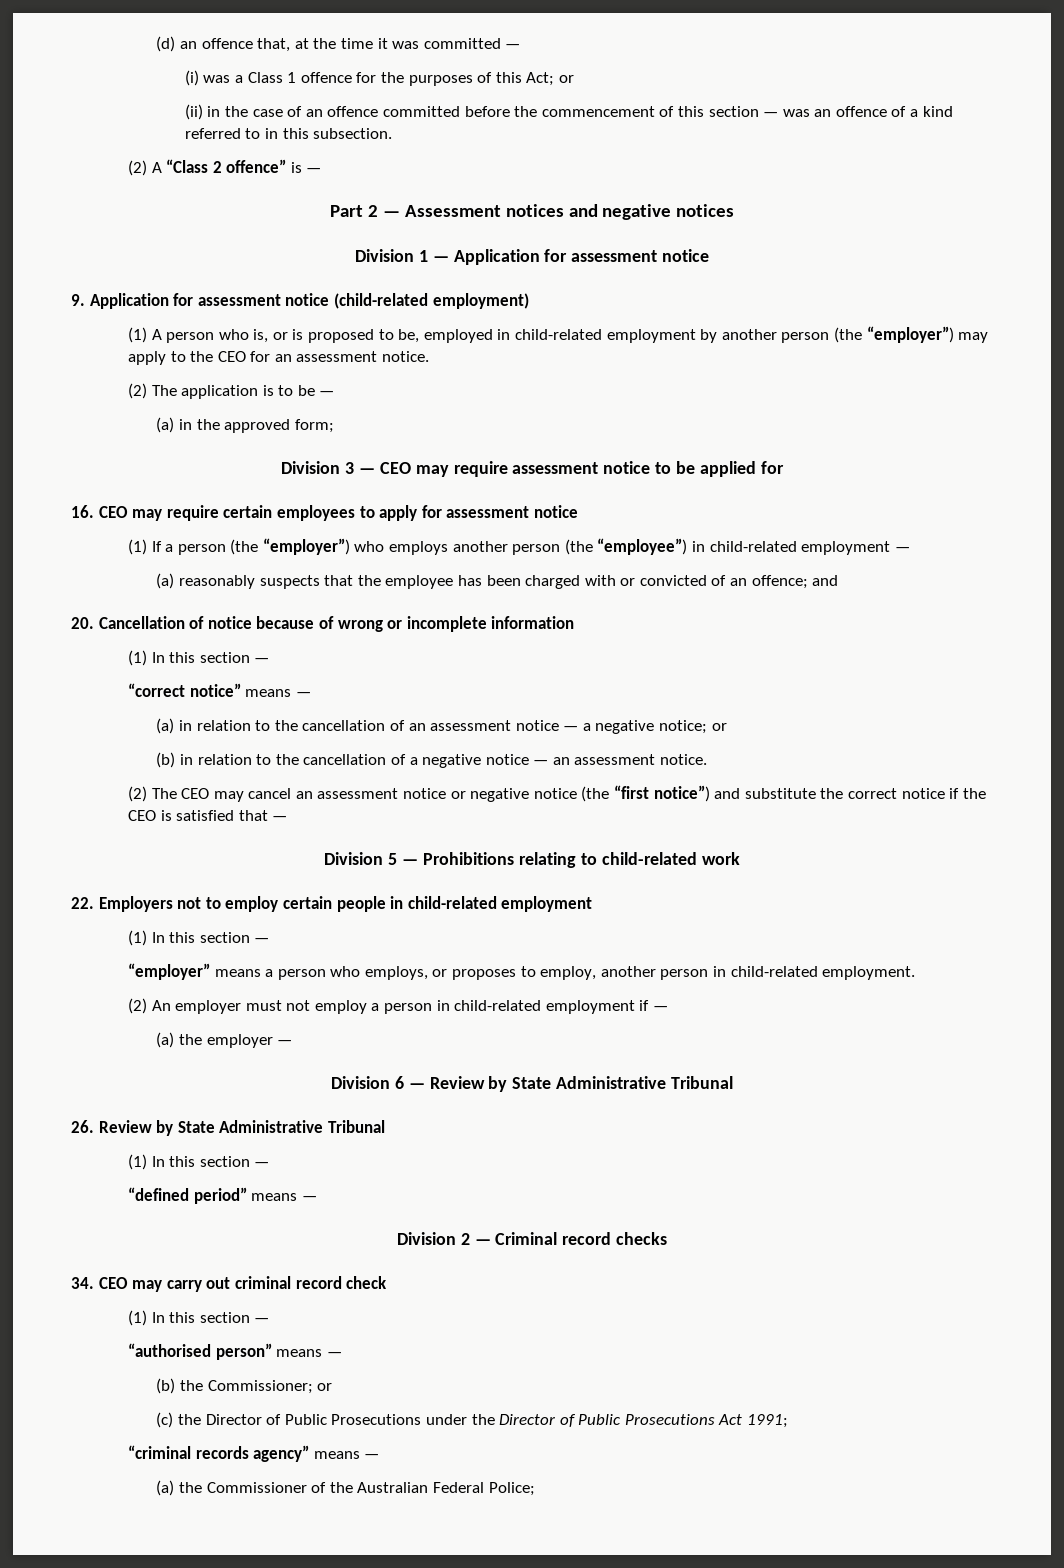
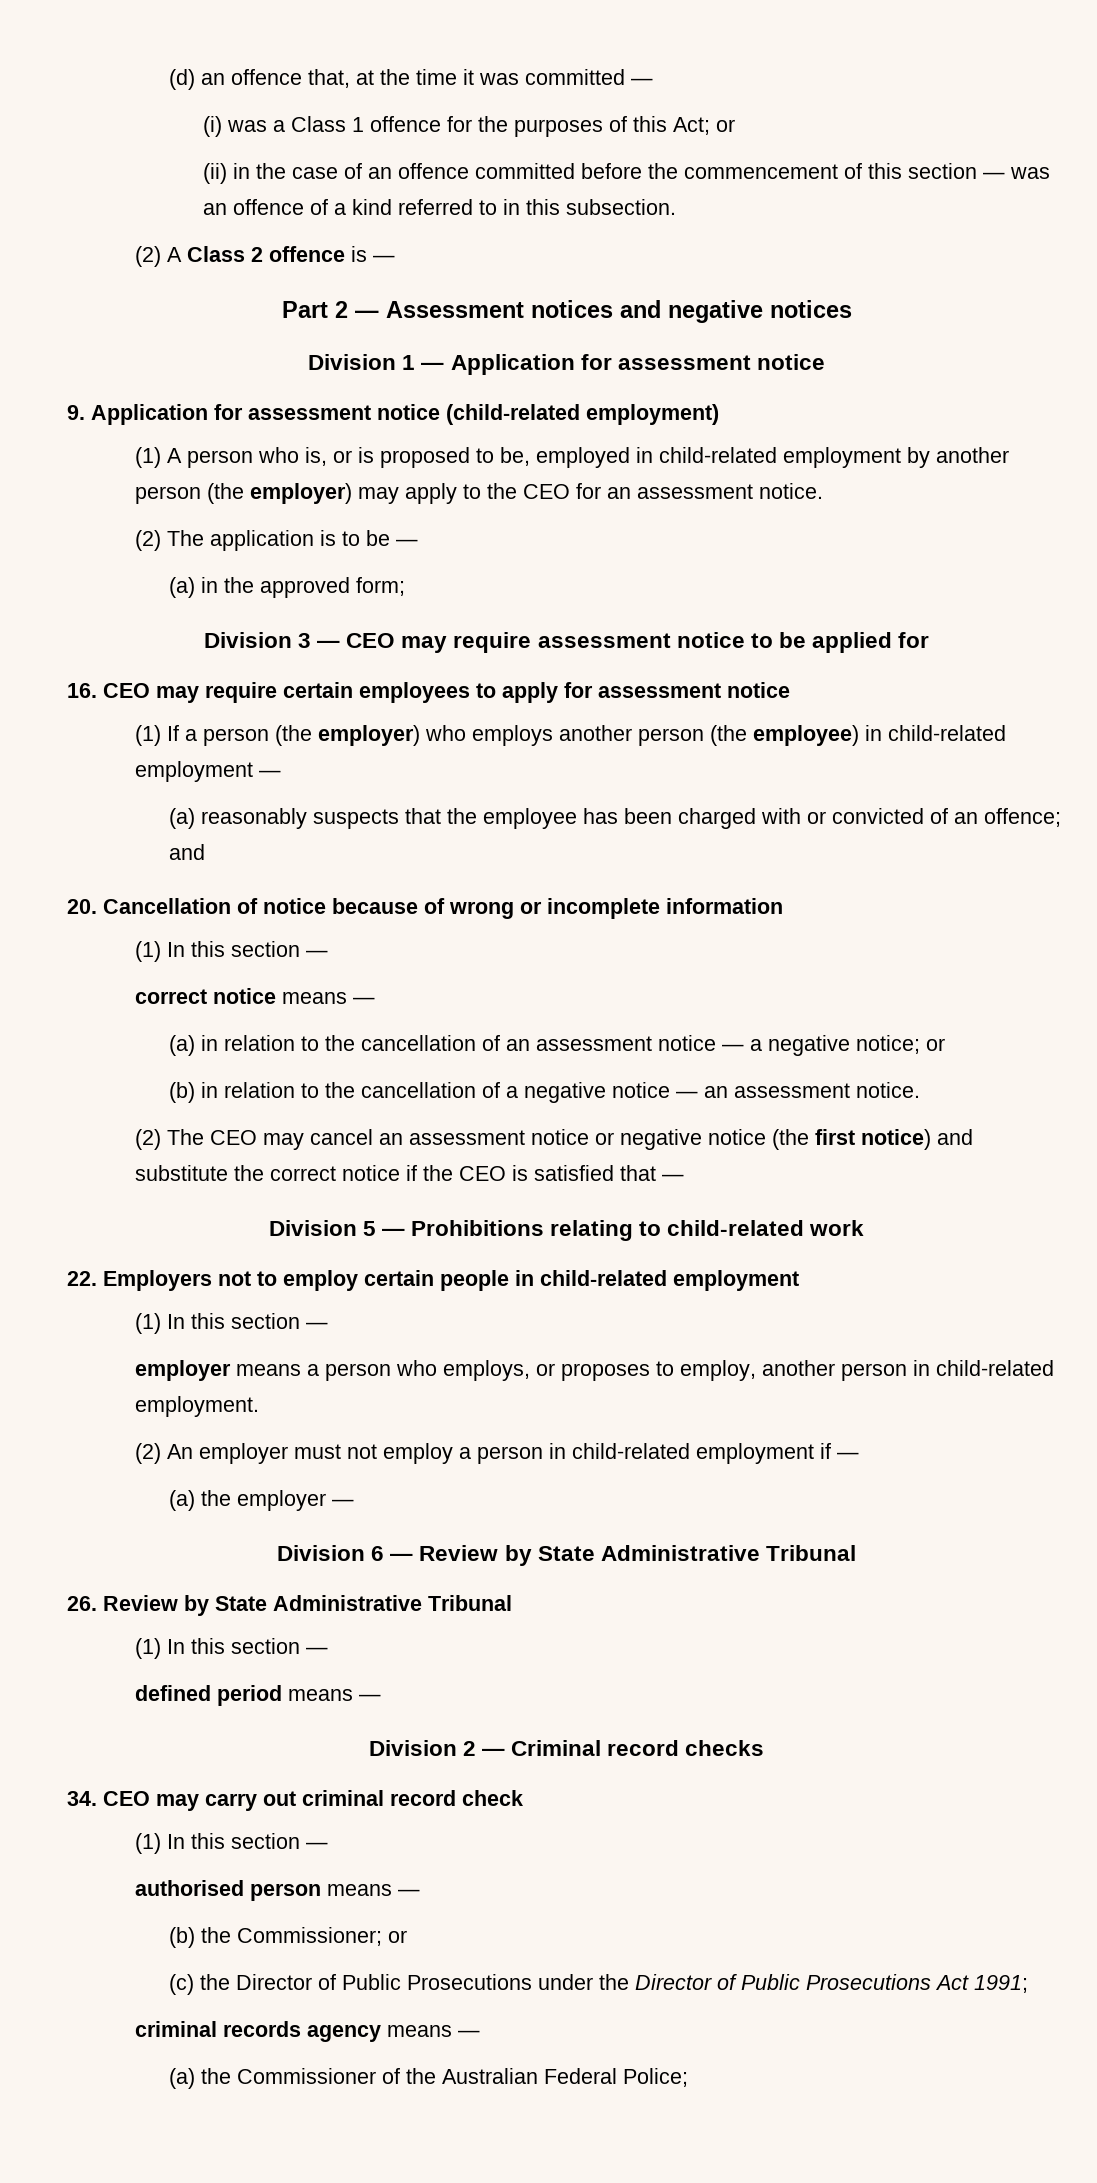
[166,159,287,173] “Class 2 offence” -> [187,246,346,262] Class 2 offence
[866,326,954,343] “employer”) -> [250,483,353,504] employer)
[262,538,350,555] “employer”) -> [318,725,421,746] employer)
[597,538,688,555] “employee”) -> [753,725,860,746] employee)
[127,683,241,697] “correct notice” -> [135,988,277,1004] correct notice
[613,785,710,802] “first notice”) -> [815,1129,932,1150] first notice)
[127,963,210,980] “employer” -> [135,1360,232,1381] employer
[127,1187,247,1204] “defined period” -> [135,1685,283,1706] defined period
[127,1343,272,1360] “authorised person” -> [135,1880,322,1901] authorised person
[127,1445,310,1462] “criminal records agency” -> [135,2021,382,2042] criminal records agency

